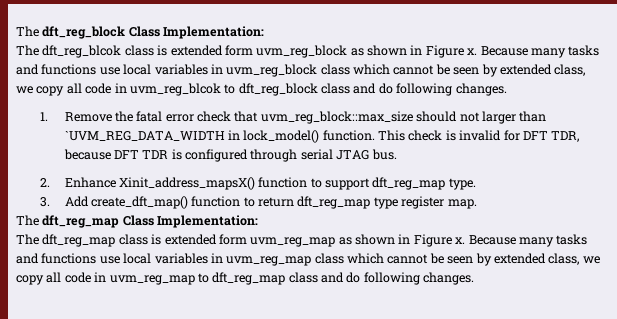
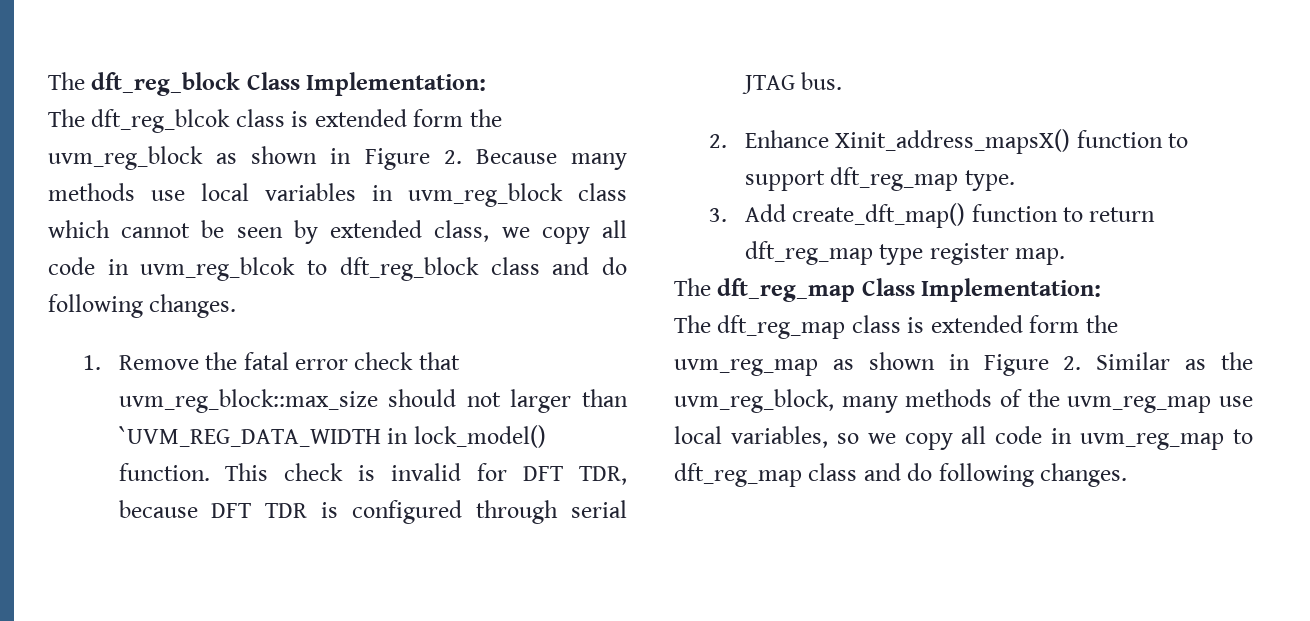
(253, 50) none -> [469,109,502,127] the
[467,45,600,58] [16,64,97,75] x. Because many tasks and functions -> [443,149,628,170] [48,183,135,201] 2. Because many methods
(247, 239) none -> [1085,315,1118,333] the
[455,234,588,247] [16,253,580,266] x. Because many tasks and functions use local variables in uvm_reg_map class which cannot be seen by extended class, -> [1063,352,1253,370] [674,389,1253,413] [674,426,859,448] 2. Similar as the uvm_reg_block, many methods of the uvm_reg_map use local variables, so

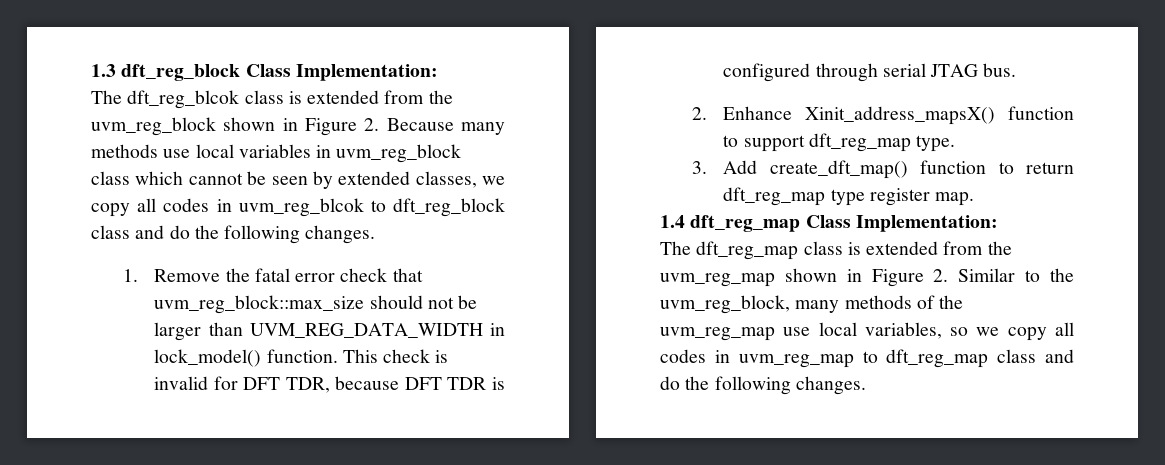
[48,72,85,90] The -> [91,64,116,77] 1.3
[413,109,464,127] form -> [384,90,425,104] from
[216,153,238,164] as -> (216, 126) none
[434,220,627,244] [48,257,95,275] class, we copy all code -> [415,171,505,188] [91,198,210,217] classes, we copy all codes
(627, 266) none -> [194,225,219,239] the
(501, 399) none -> [458,295,478,309] be
[118,426,381,447] `UVM_REG_DATA_WIDTH -> [249,323,483,338] UVM_REG_DATA_WIDTH
[674,278,711,296] The -> [660,215,685,228] 1.4
[1029,315,1118,333] [674,359,854,376] form the uvm_reg_map as -> [943,241,1012,255] [660,273,775,287] from the uvm_reg_map
[1185,359,1207,370] as -> [1025,270,1041,282] to
[995,426,1043,444] code -> [660,349,706,363] codes
(933, 472) none -> [685,376,710,390] the

